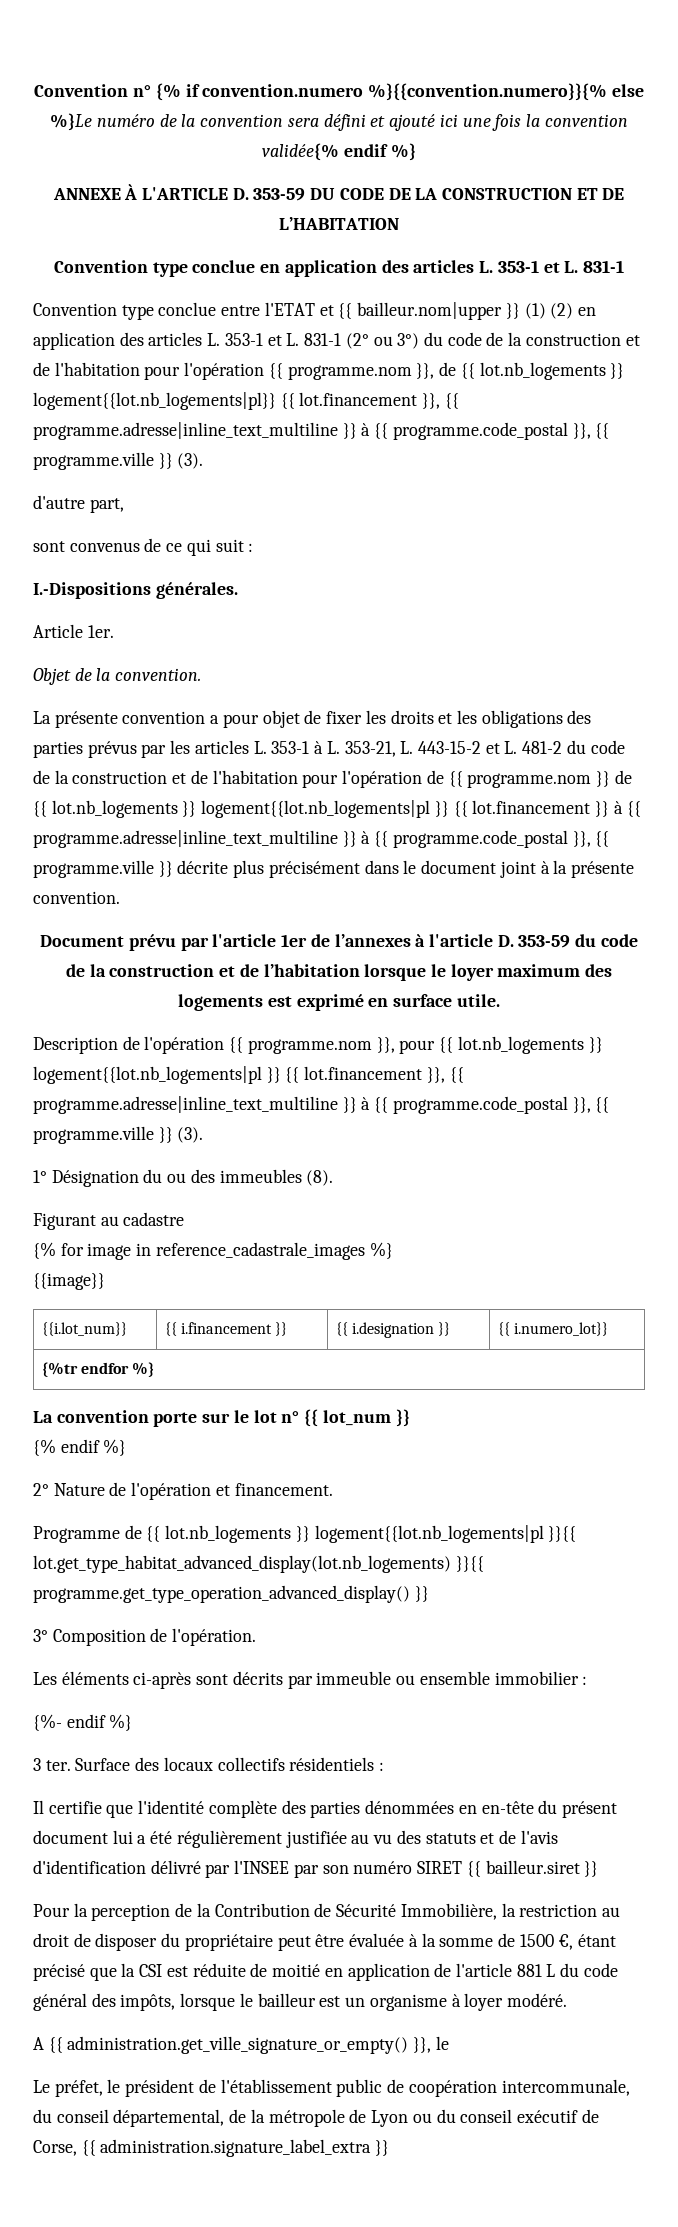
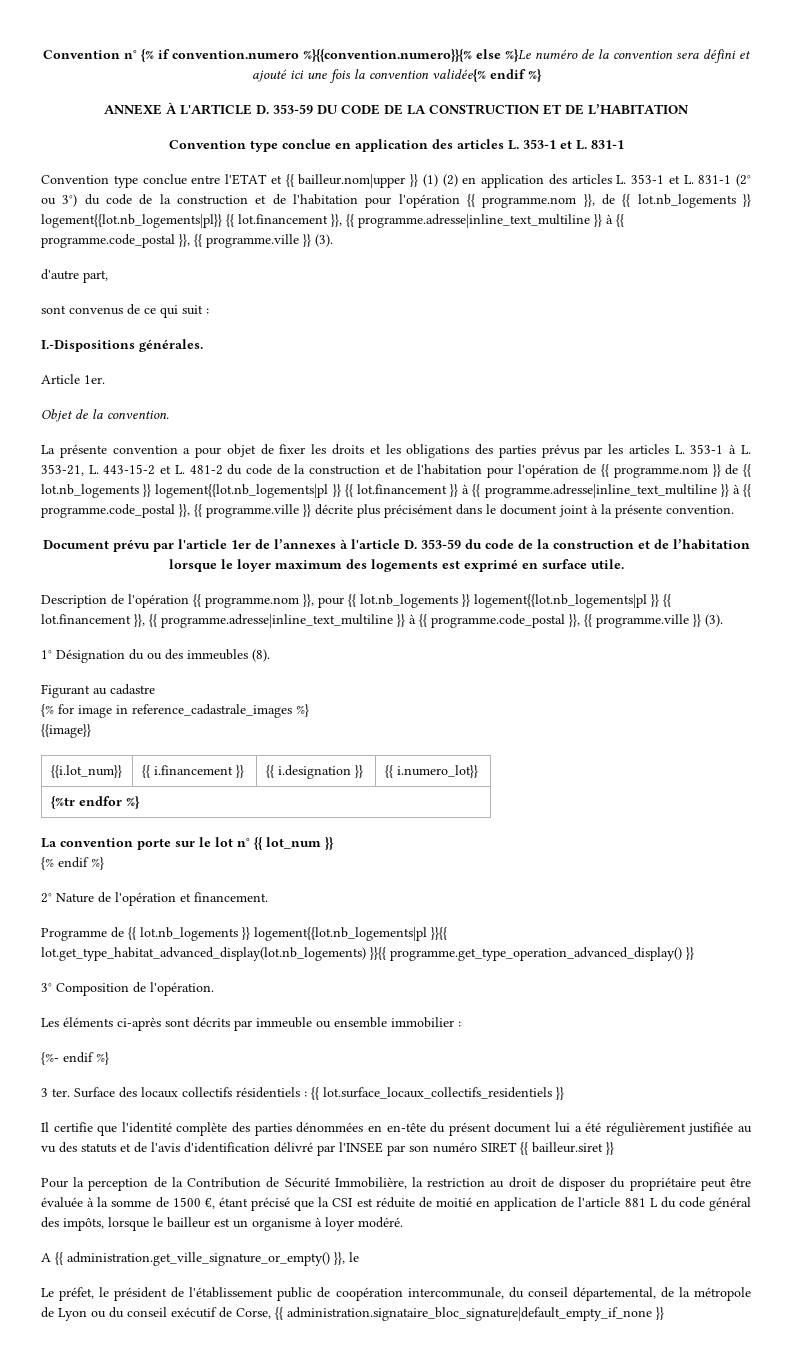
(385, 1766) none -> [311,1087,564,1100] {{ lot.surface_locaux_collectifs_residentiels }}
[100,2139,372,2157] administration.signature_label_extra -> [287,1307,652,1321] administration.signataire_bloc_signature|default_empty_if_none

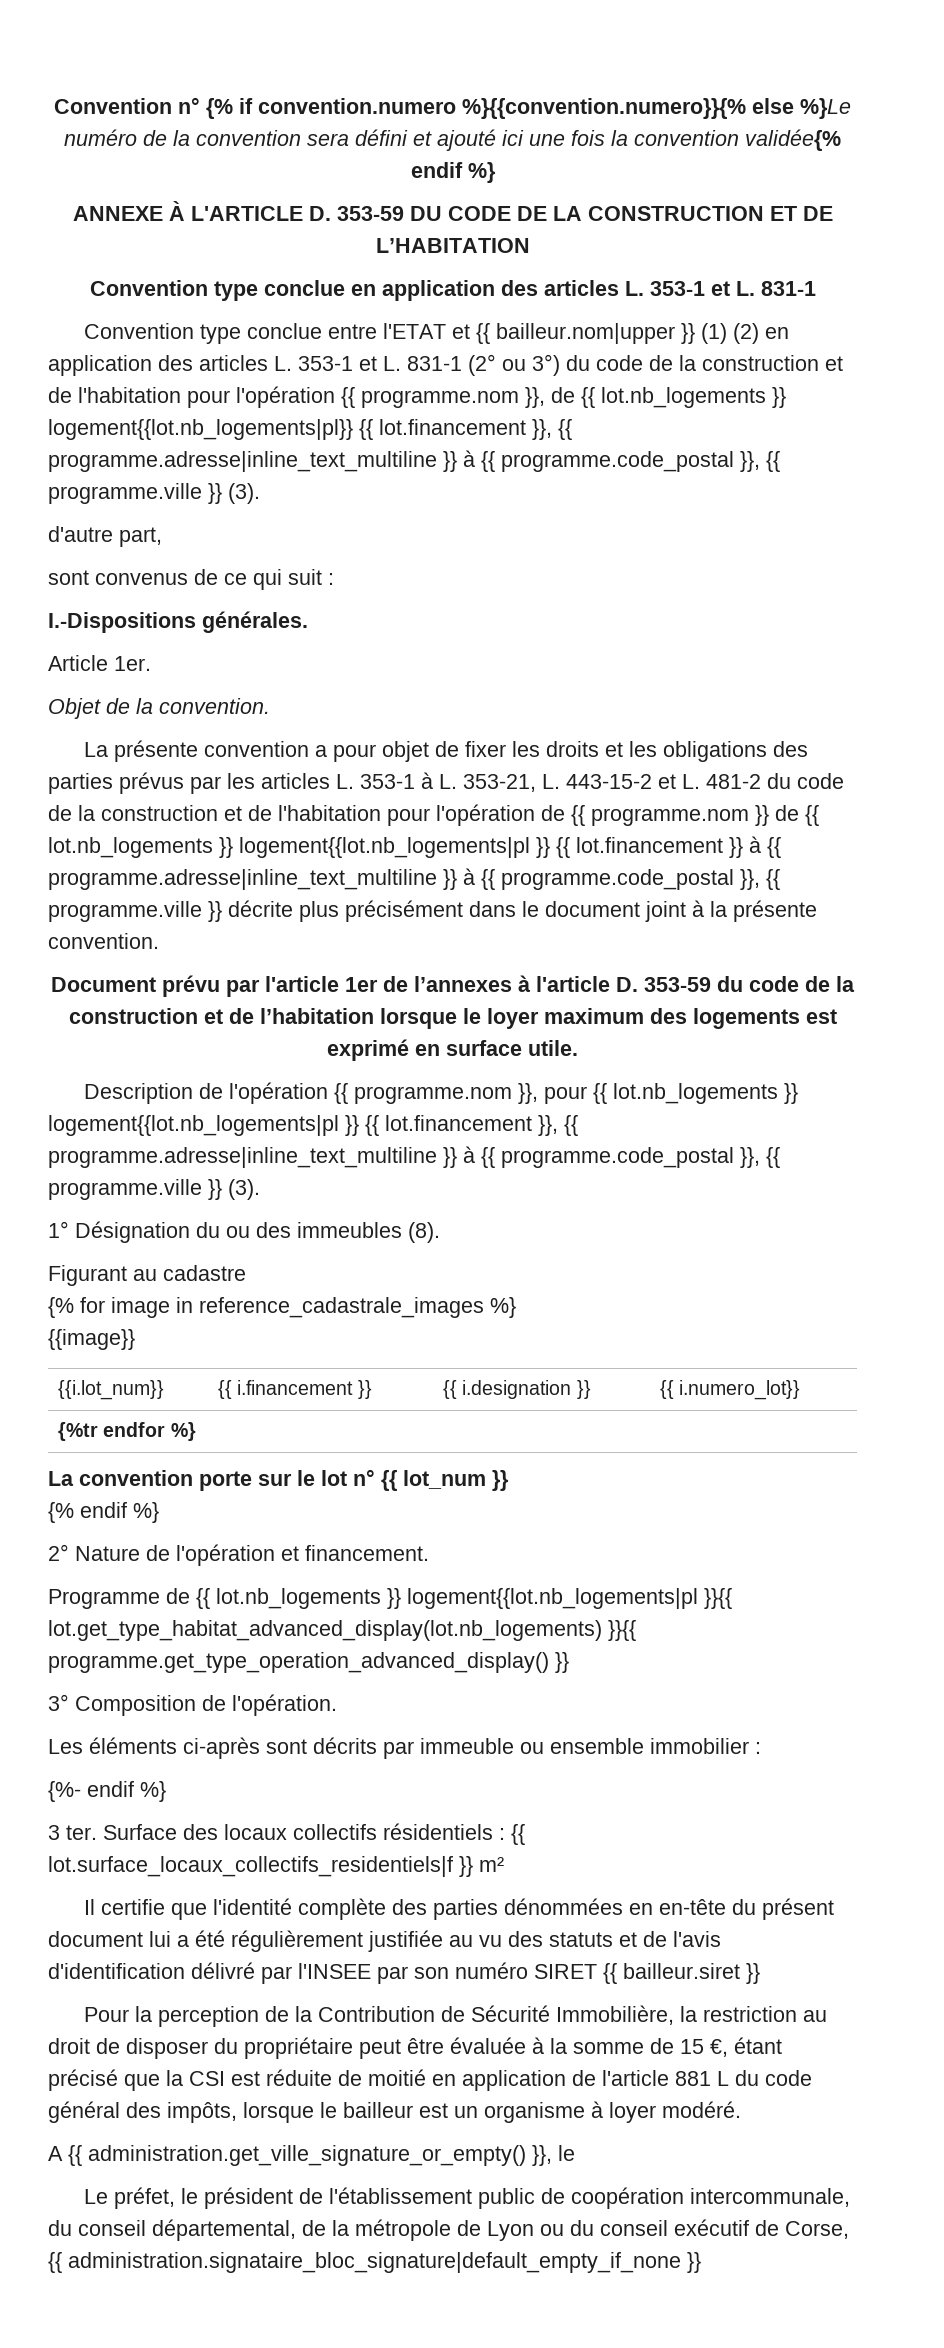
[323,1087,564,1100] lot.surface_locaux_collectifs_residentiels }} -> [48,1856,504,1877] lot.surface_locaux_collectifs_residentiels|f }} m²
[172,1197,201,1207] 1500 -> [680,2039,704,2054] 15

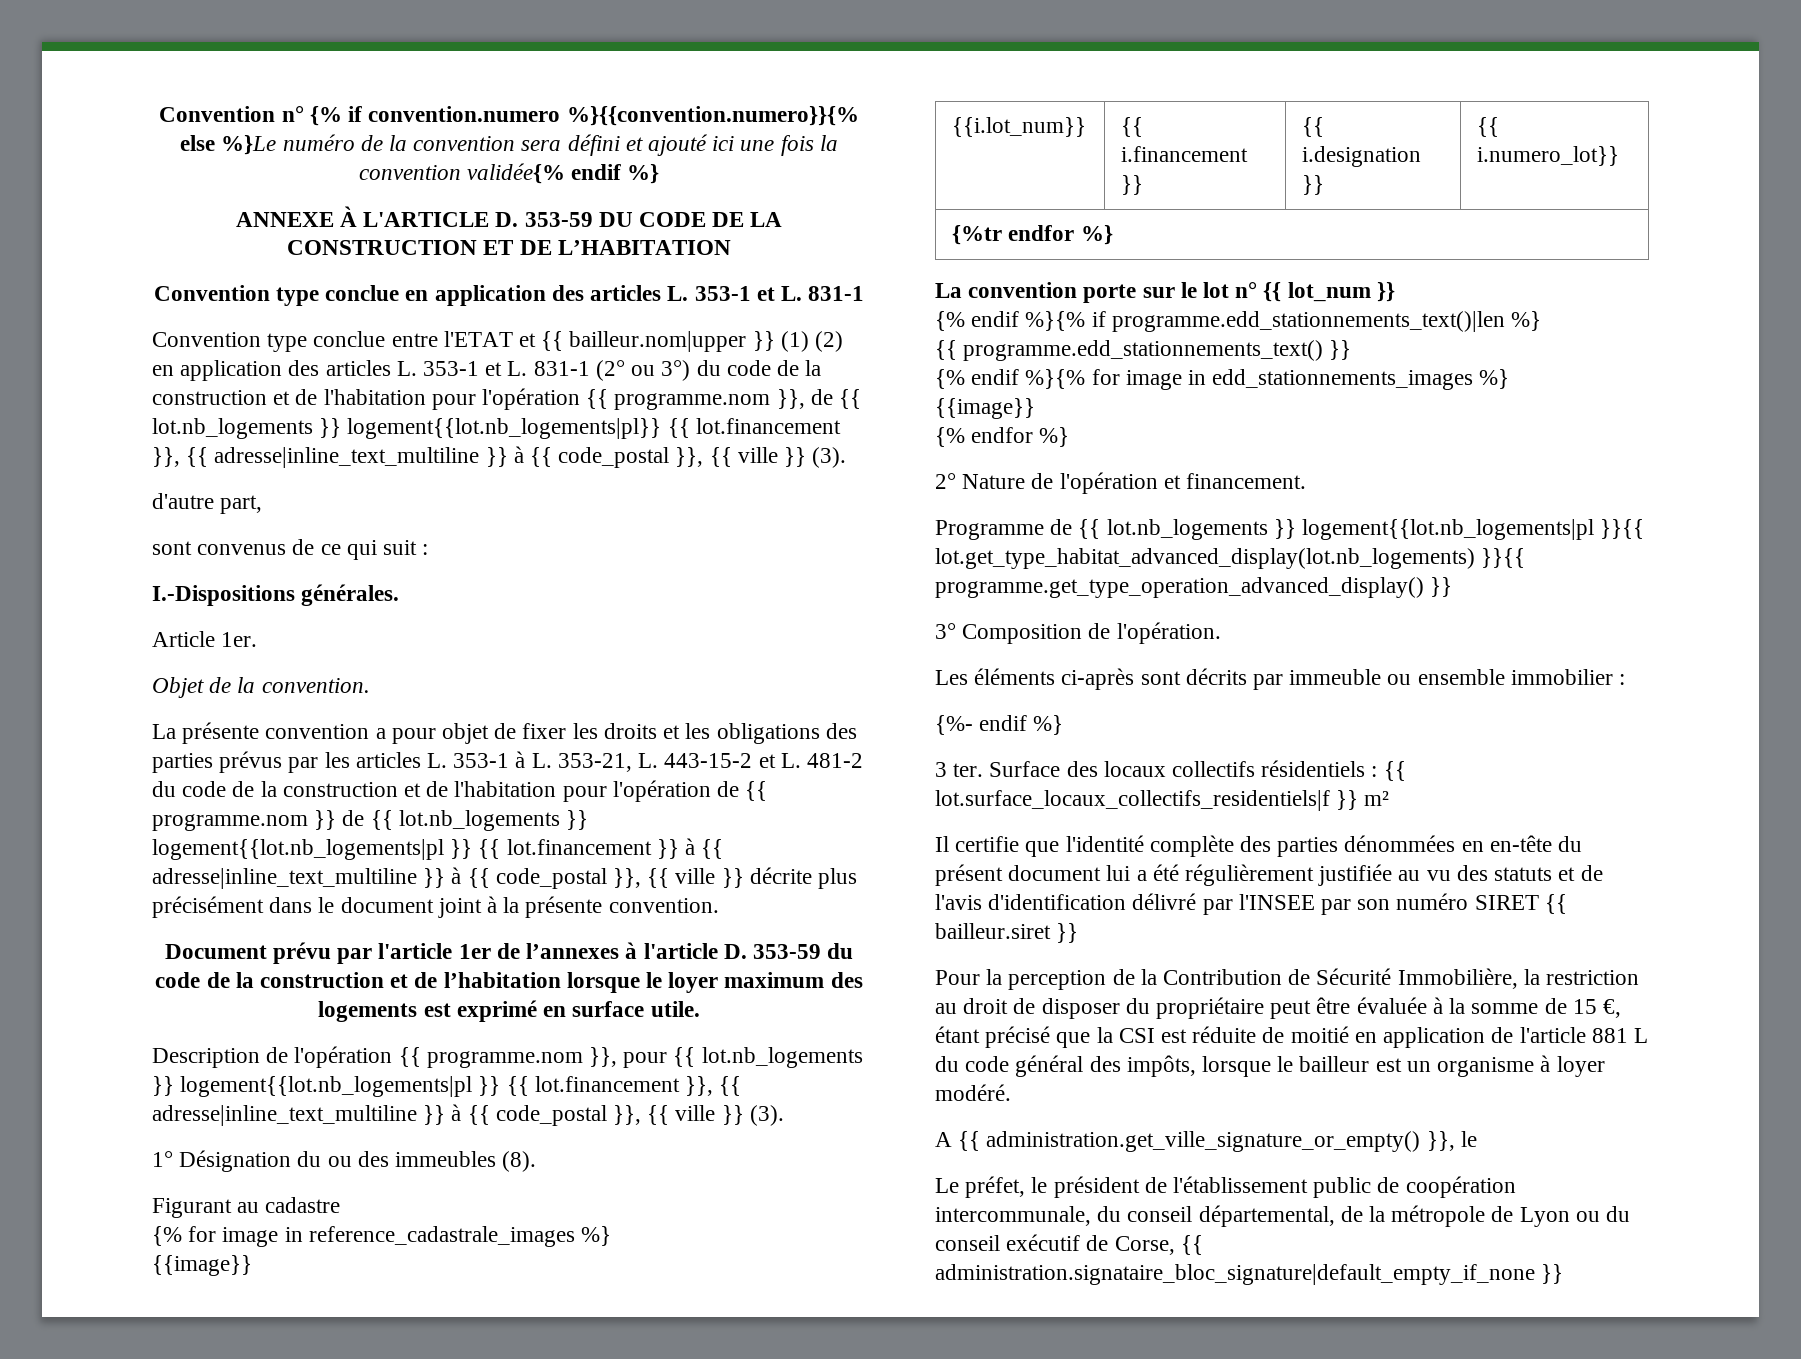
[48,450,780,472] [48,483,202,504] programme.adresse|inline_text_multiline }} à {{ programme.code_postal }}, {{ programme.ville -> [214,446,778,468] adresse|inline_text_multiline }} à {{ code_postal }}, {{ ville
[48,868,780,890] [48,901,202,922] programme.adresse|inline_text_multiline }} à {{ programme.code_postal }}, {{ programme.ville -> [152,867,716,889] adresse|inline_text_multiline }} à {{ code_postal }}, {{ ville
[48,1146,780,1168] [48,1179,202,1200] programme.adresse|inline_text_multiline }} à {{ programme.code_postal }}, {{ programme.ville -> [152,1104,716,1126] adresse|inline_text_multiline }} à {{ code_postal }}, {{ ville
(127, 1510) none -> [1025,311,1542,332] [935,340,1352,361] [935,369,1510,390] [935,398,1035,419] [935,427,1034,447] %}{% if programme.edd_stationnements_text()|len %} // {{ programme.edd_stationnements_text() }} // {% endif %}{% for image in edd_stationnements_images %} // {{image}} // {% endfor

